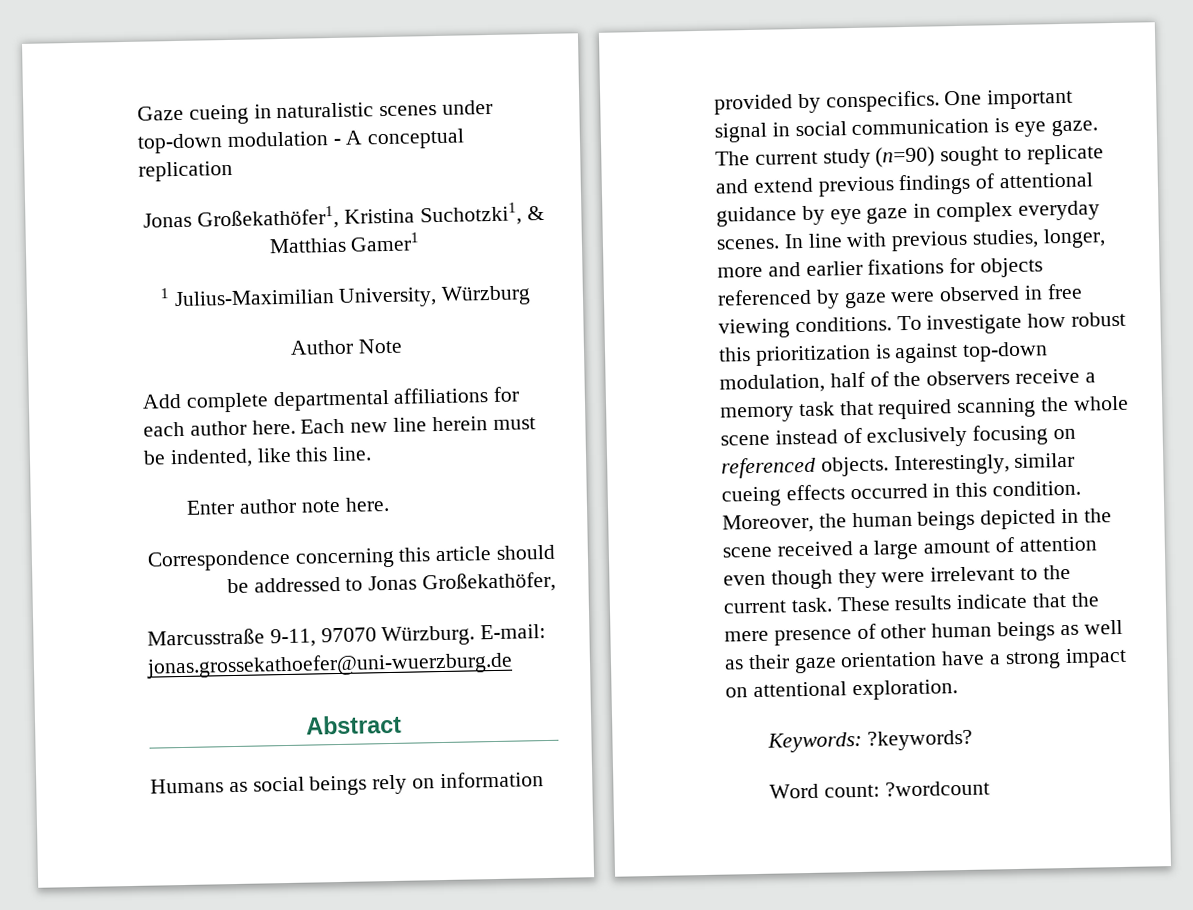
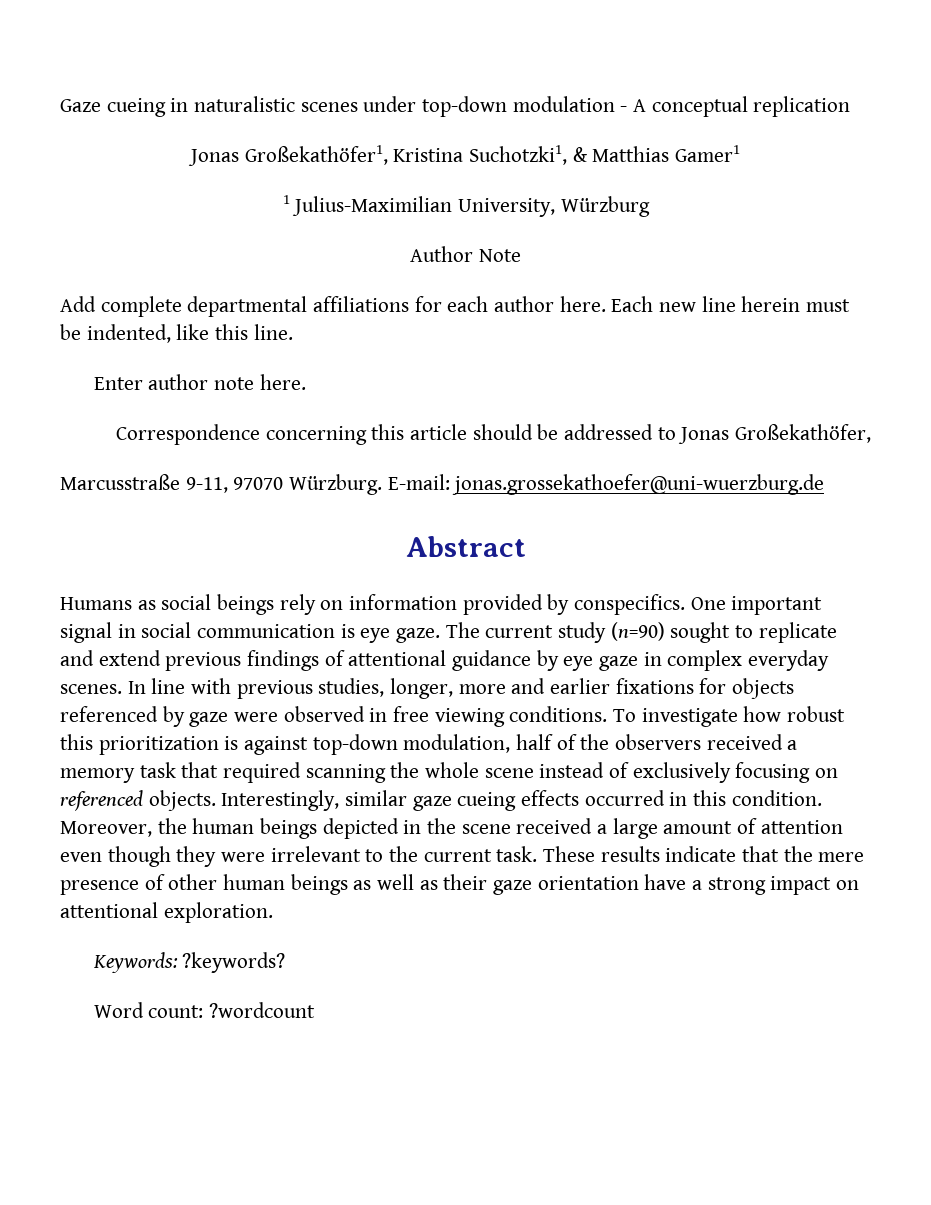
[1015,368,1081,384] receive -> [706,734,783,750] received
(1076, 460) none -> [412,796,452,811] gaze

